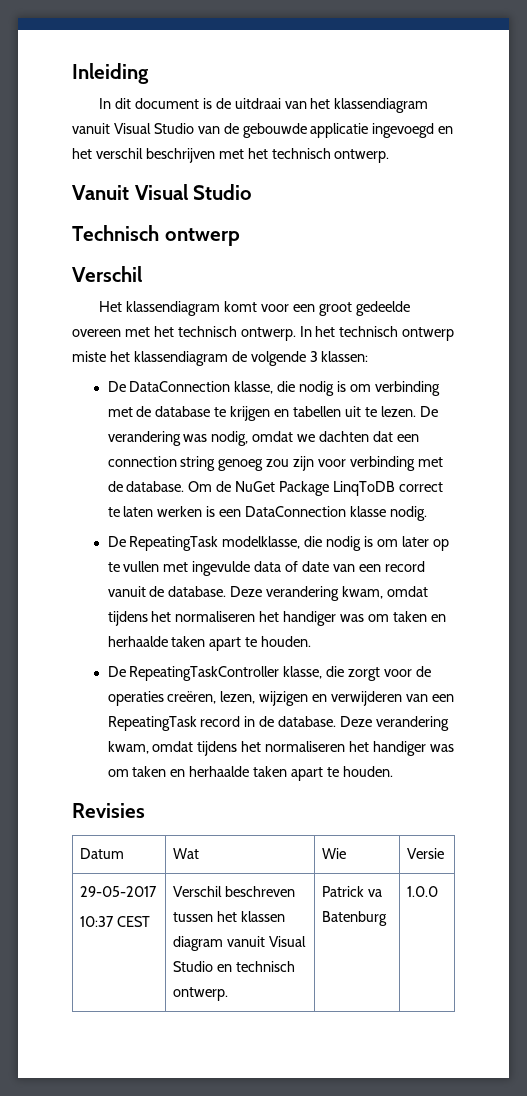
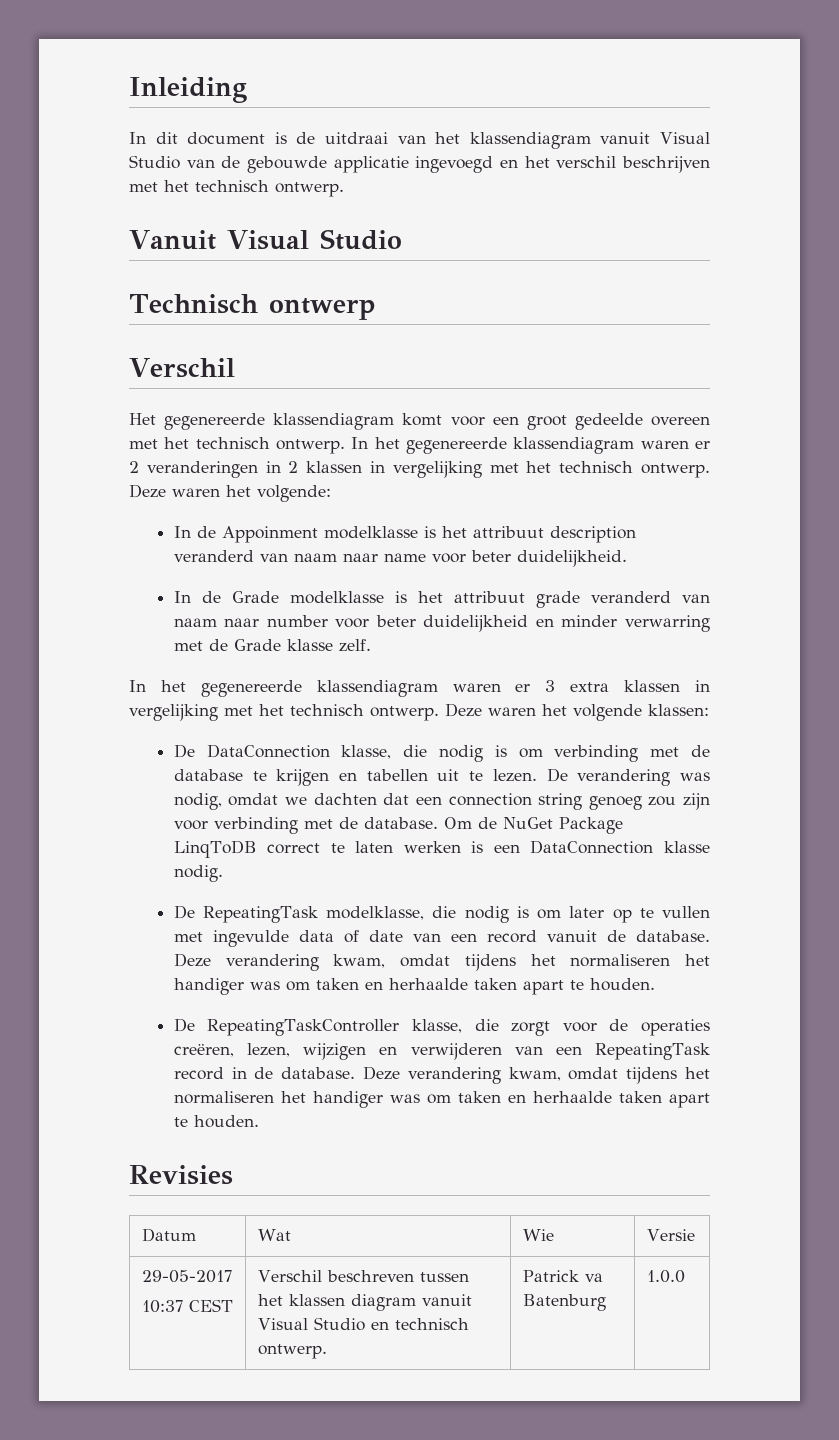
(123, 306) none -> [164,413,266,430] gegenereerde
[339,326,455,341] [72,351,318,366] technisch ontwerp miste het klassendiagram de volgende 3 -> [406,437,711,454] [129,461,711,478] [129,484,331,502] [173,526,636,543] [173,550,627,567] [173,591,710,608] [173,615,710,632] [173,639,371,652] [129,680,711,697] [129,703,642,721] gegenereerde klassendiagram waren er 2 veranderingen in 2 klassen in vergelijking met het technisch ontwerp. Deze waren het volgende: // In de Appoinment modelklasse is het attribuut description veranderd van naam naar name voor beter duidelijkheid. // In de Grade modelklasse is het attribuut grade veranderd van naam naar number voor beter duidelijkheid en minder verwarring met de Grade klasse zelf. // In het gegenereerde klassendiagram waren er 3 extra klassen in vergelijking met het technisch ontwerp. Deze waren het volgende

